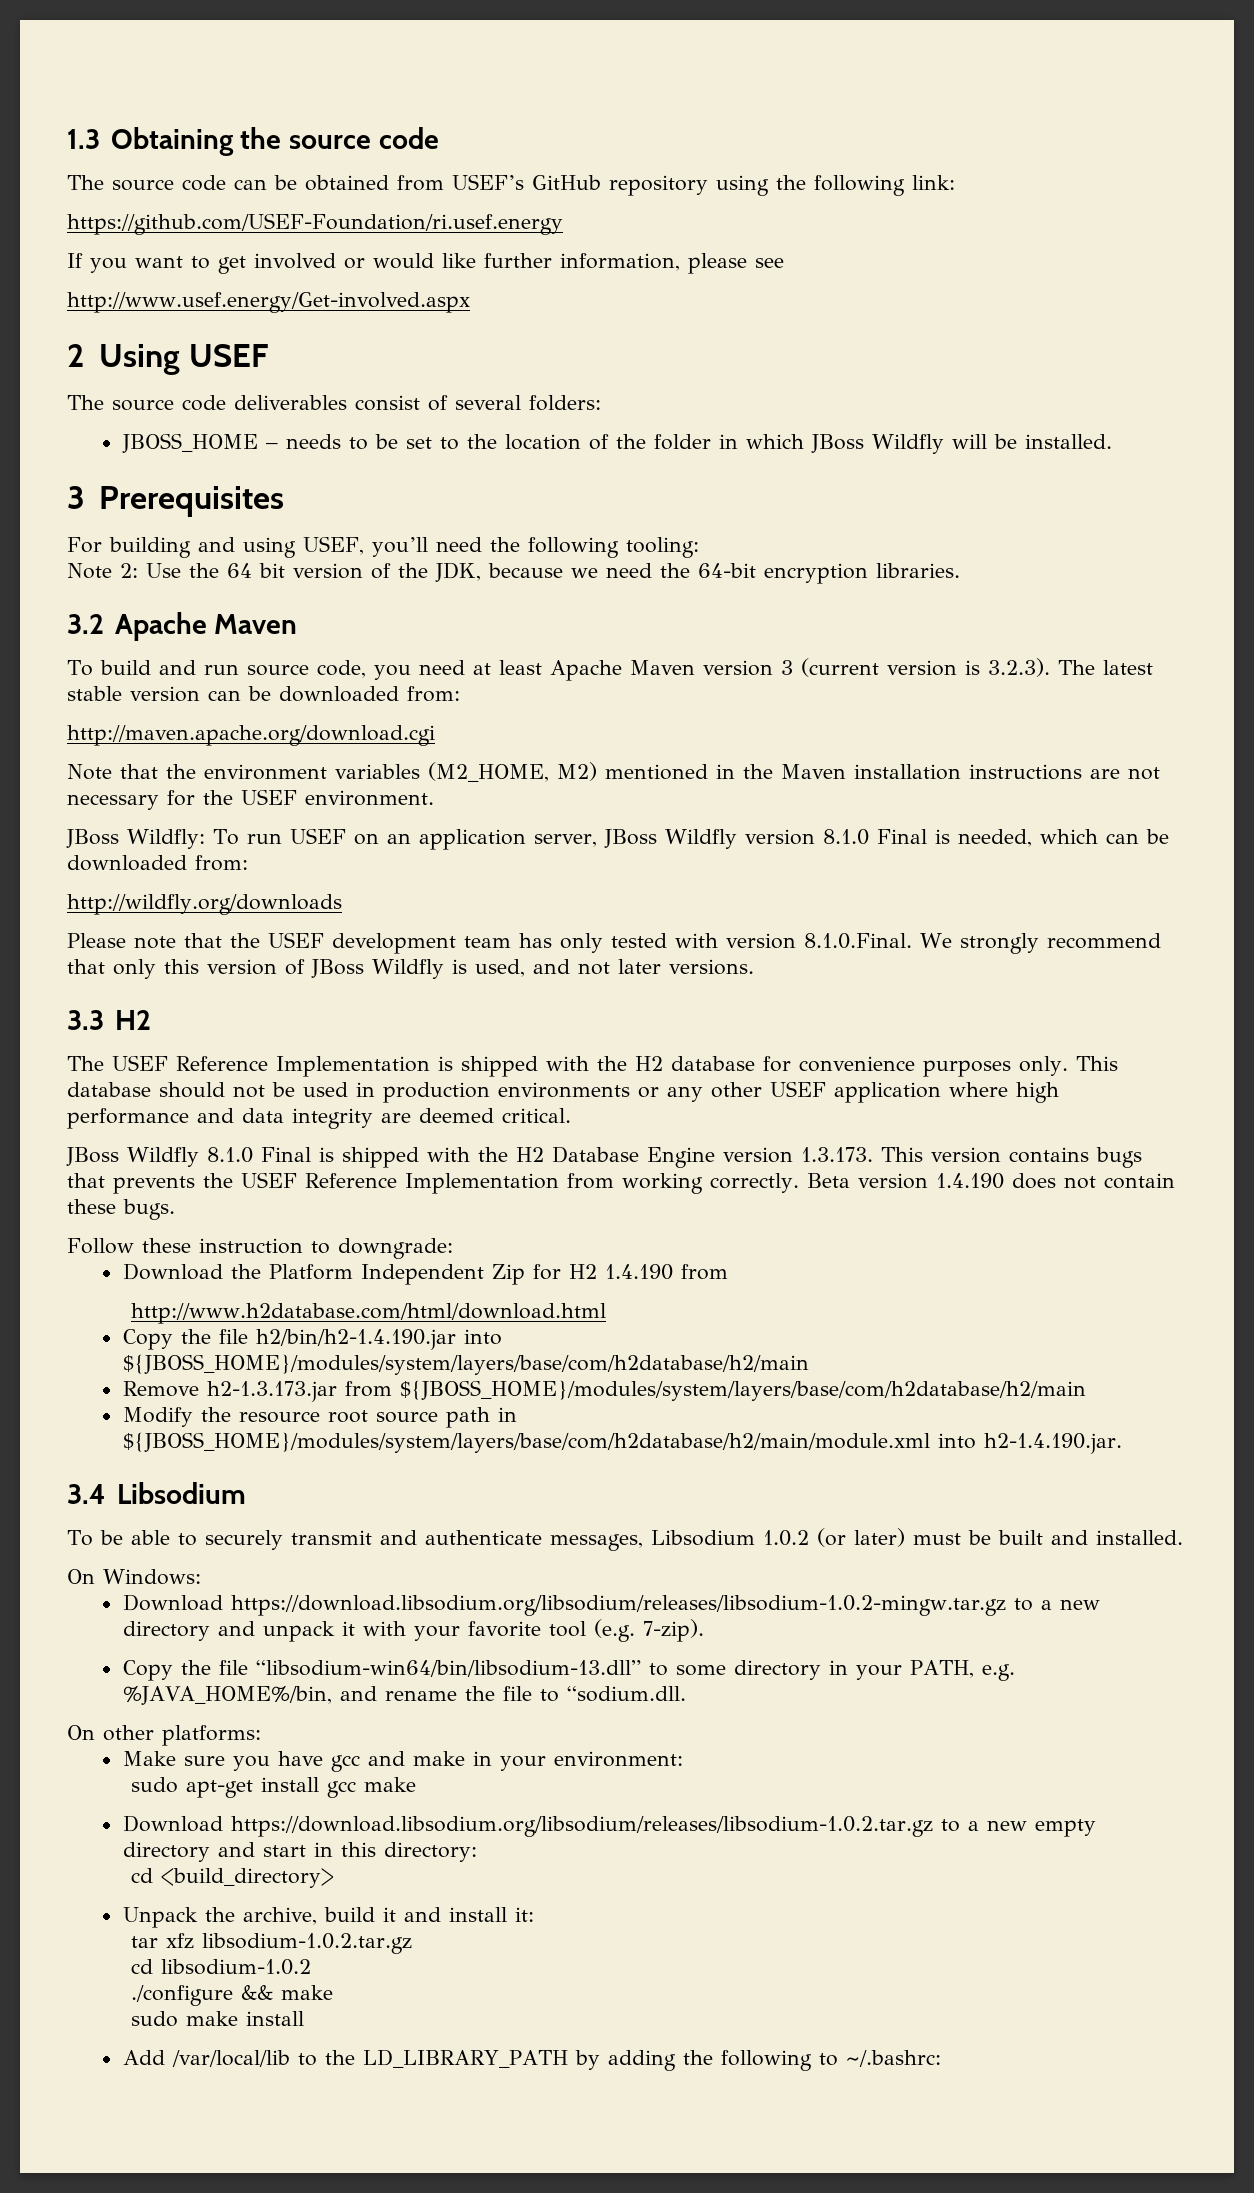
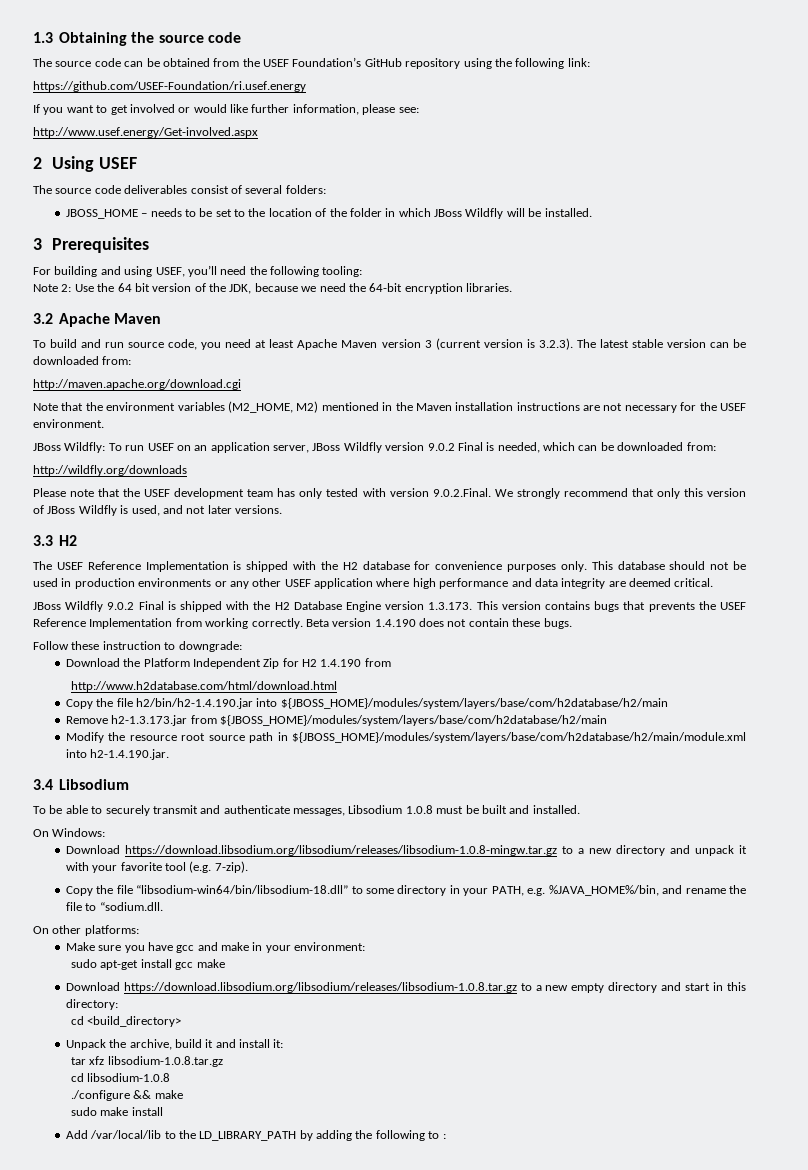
[452,174,524,190] USEF’s -> [242,57,362,67] the USEF Foundation’s
[755,258,784,268] see -> [398,107,419,113] see:
[822,829,869,845] 8.1.0 -> [427,443,455,451] 9.0.2
[804,933,912,949] 8.1.0.Final. -> [432,488,491,497] 9.0.2.Final.
[207,1147,253,1163] 8.1.0 -> [107,602,135,610] 9.0.2
[762,1528,905,1547] 1.0.2 (or later) -> [405,805,433,814] 1.0.8
[230,1595,1007,1616] https://download.libsodium.org/libsodium/releases/libsodium-1.0.2-mingw.tar.gz -> [124,845,557,856] https://download.libsodium.org/libsodium/releases/libsodium-1.0.8-mingw.tar.gz
[255,1660,641,1677] “libsodium-win64/bin/libsodium-13.dll” -> [136,885,349,894] “libsodium-win64/bin/libsodium-18.dll”
[230,1816,933,1837] https://download.libsodium.org/libsodium/releases/libsodium-1.0.2.tar.gz -> [123,982,517,993] https://download.libsodium.org/libsodium/releases/libsodium-1.0.8.tar.gz
[201,1933,412,1954] [130,1959,311,1975] libsodium-1.0.2.tar.gz // cd libsodium-1.0.2 -> [107,1056,223,1067] [71,1073,171,1082] libsodium-1.0.8.tar.gz // cd libsodium-1.0.8
[845,2050,941,2067] ~/.bashrc: -> [442,1134,446,1139] :

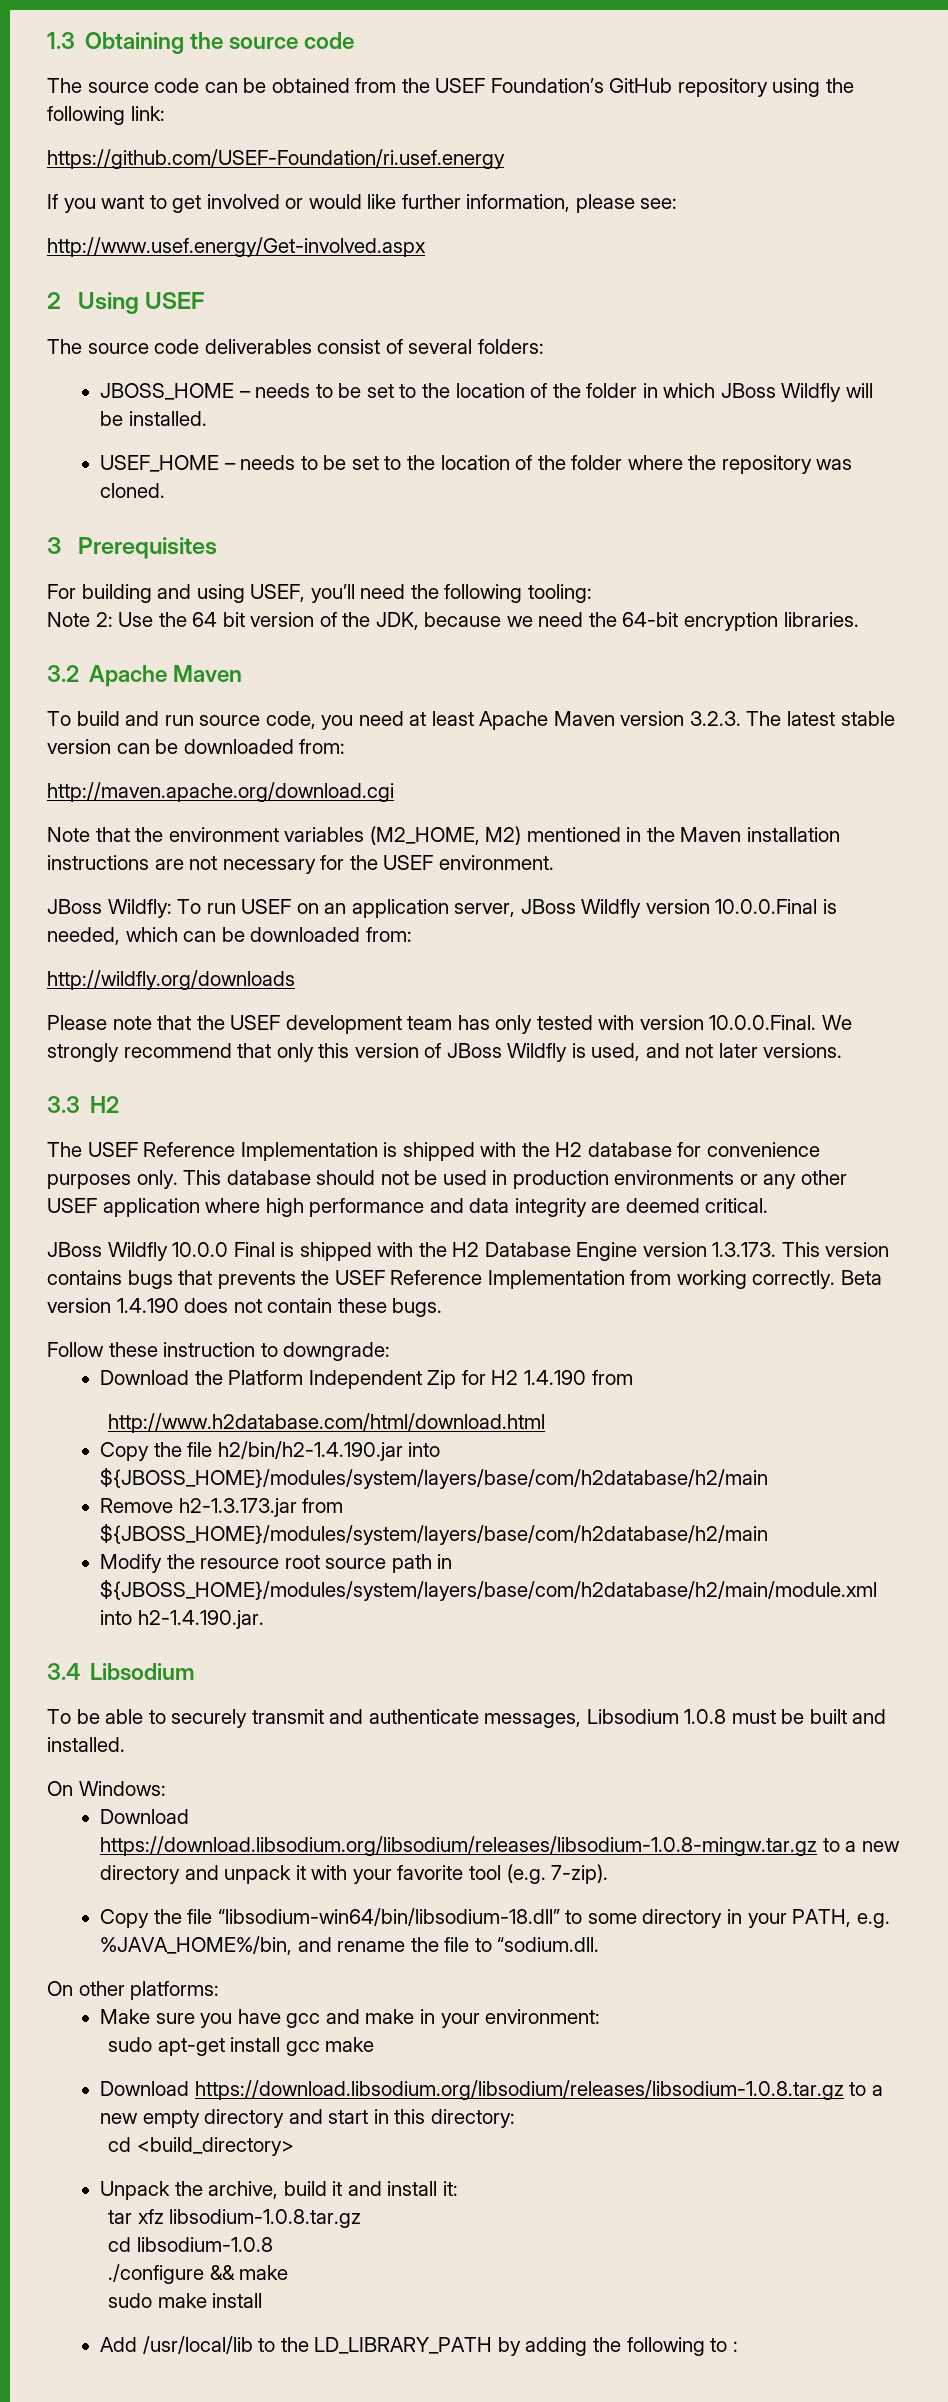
(592, 212) none -> [100,455,853,474] [100,483,166,498] // USEF_HOME – needs to be set to the location of the folder where the repository was cloned.
[424,338,573,350] 3 (current version is 3.2.3). -> [689,711,741,726] 3.2.3.
[427,442,483,451] 9.0.2 Final -> [715,899,818,914] 10.0.0.Final
[432,488,491,497] 9.0.2.Final. -> [709,1015,817,1030] 10.0.0.Final.
[107,602,135,610] 9.0.2 -> [172,1242,229,1257] 10.0.0
[90,1130,162,1139] /var/local/lib -> [142,2336,253,2354] /usr/local/lib

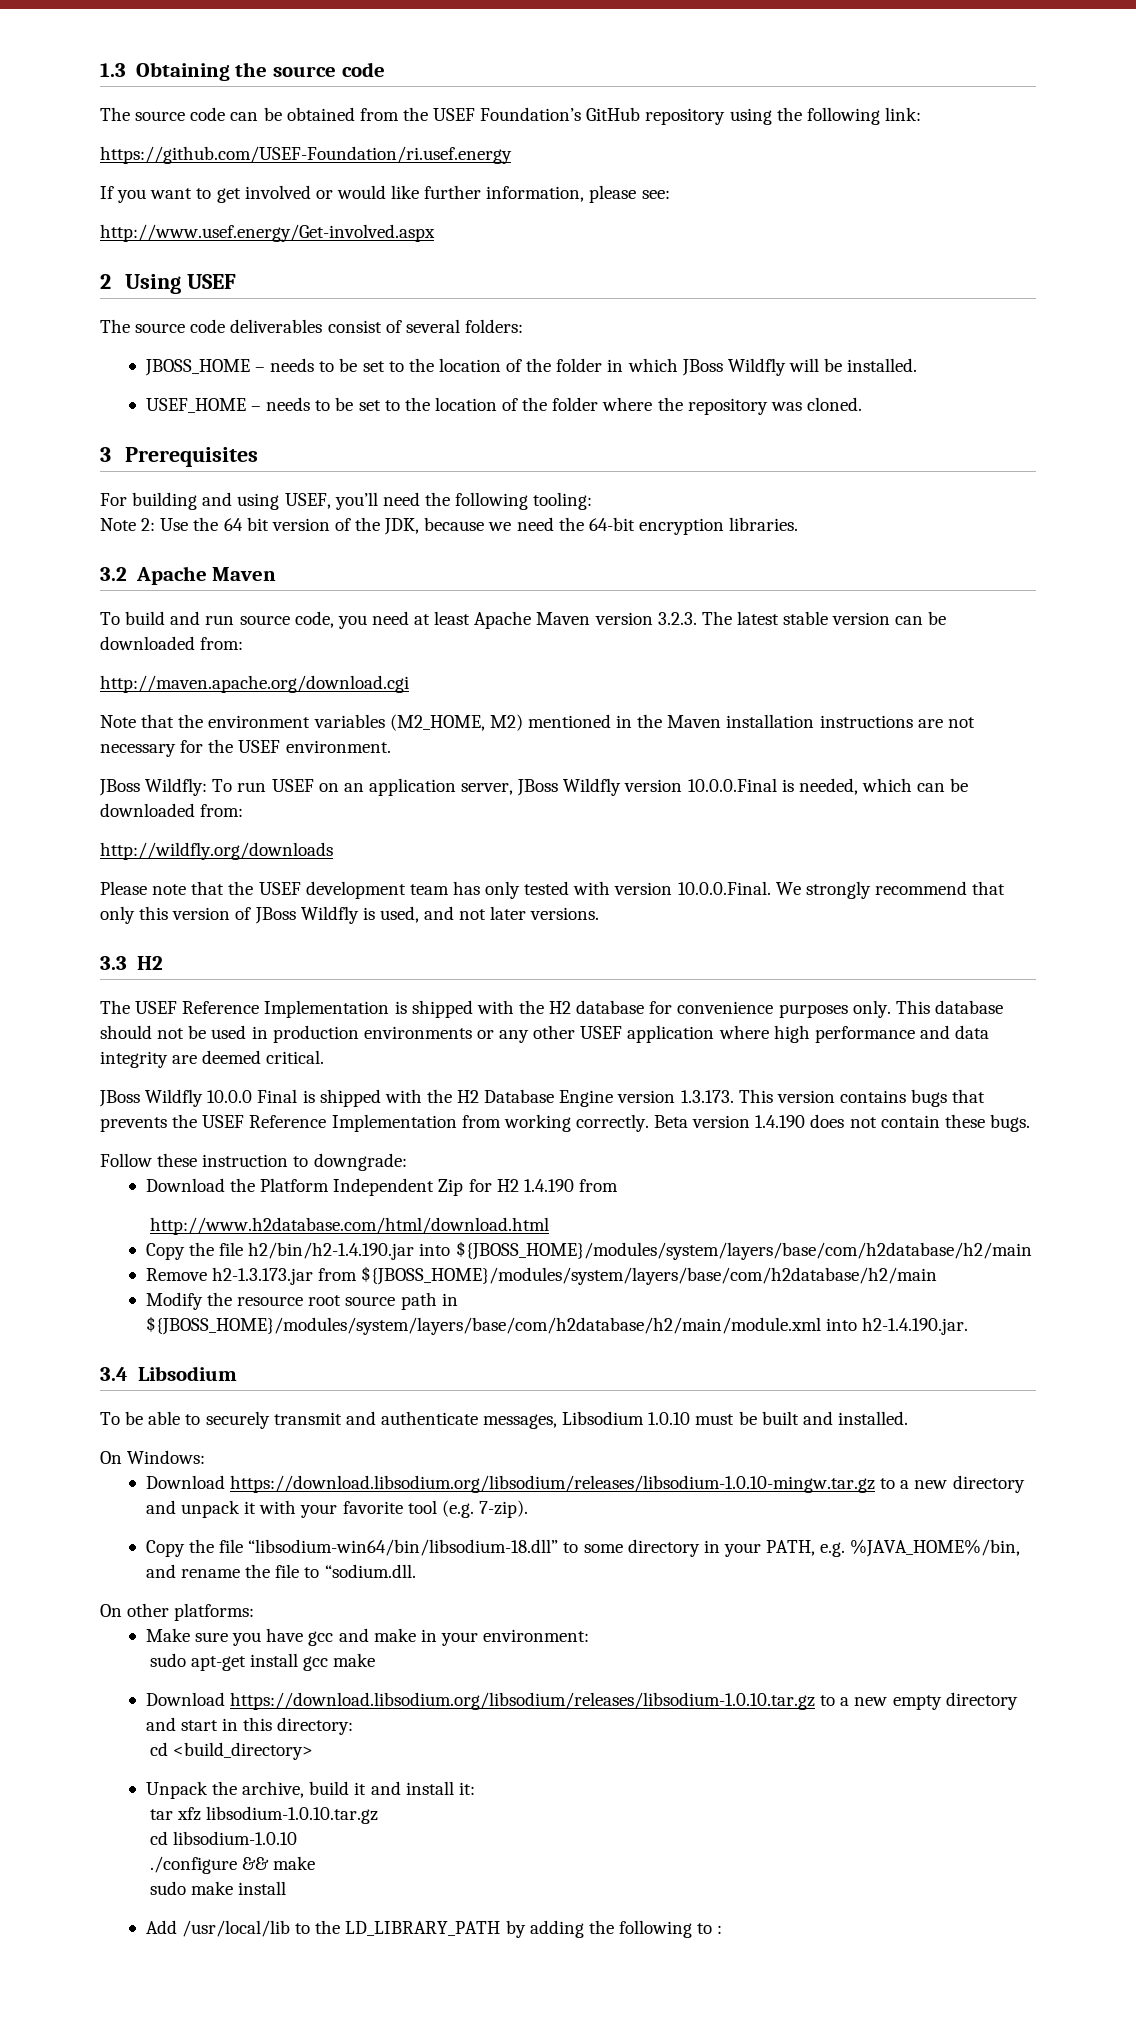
[684,1709,727,1724] 1.0.8 -> [648,1412,691,1425] 1.0.10
[100,1836,818,1856] https://download.libsodium.org/libsodium/releases/libsodium-1.0.8-mingw.tar.gz -> [230,1475,876,1493] https://download.libsodium.org/libsodium/releases/libsodium-1.0.10-mingw.tar.gz
[194,2080,844,2100] https://download.libsodium.org/libsodium/releases/libsodium-1.0.8.tar.gz -> [230,1692,816,1710] https://download.libsodium.org/libsodium/releases/libsodium-1.0.10.tar.gz
[169,2209,362,2228] [108,2237,273,2252] libsodium-1.0.8.tar.gz // cd libsodium-1.0.8 -> [206,1806,379,1824] [149,1831,298,1845] libsodium-1.0.10.tar.gz // cd libsodium-1.0.10

